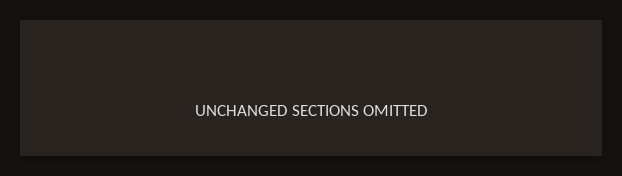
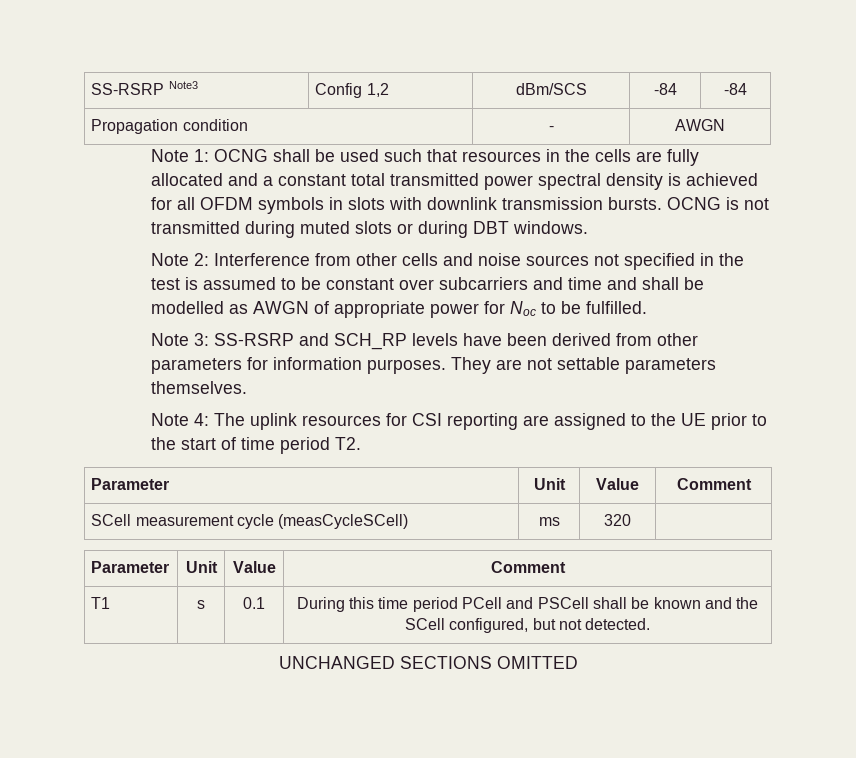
(194, 110) none -> [91,81,198,95] [315,83,389,98] [515,83,587,95] [653,83,677,95] [724,83,747,95] [91,119,248,134] [548,126,554,131] [675,119,725,131] [151,149,700,166] [151,173,759,190] [151,197,770,214] [151,221,589,238] [151,253,745,270] [151,277,705,290] [151,301,648,318] [151,333,699,350] [151,357,717,374] [151,381,248,394] [151,413,768,430] [151,437,362,454] [91,478,170,490] [533,478,566,490] [596,478,639,490] [676,478,752,490] [91,514,409,529] [538,517,560,526] [604,514,631,526] [91,561,170,573] [185,561,218,573] [232,561,276,573] [490,561,566,573] [91,597,111,609] [197,600,205,609] [243,597,265,609] [296,597,759,612] [404,618,651,633] SS-RSRP Note3 | Config 1,2 | dBm/SCS | -84 | -84 // Propagation condition | - | AWGN // Note 1: OCNG shall be used such that resources in the cells are fully allocated and a constant total transmitted power spectral density is achieved for all OFDM symbols in slots with downlink transmission bursts. OCNG is not transmitted during muted slots or during DBT windows. // Note 2: Interference from other cells and noise sources not specified in the test is assumed to be constant over subcarriers and time and shall be modelled as AWGN of appropriate power for Noc to be fulfilled. // Note 3: SS-RSRP and SCH_RP levels have been derived from other parameters for information purposes. They are not settable parameters themselves. // Note 4: The uplink resources for CSI reporting are assigned to the UE prior to the start of time period T2. // Parameter | Unit | Value | Comment // SCell measurement cycle (measCycleSCell) | ms | 320 | // Parameter | Unit | Value | Comment // T1 | s | 0.1 | During this time period PCell and PSCell shall be known and the SCell configured, but not detected. //

